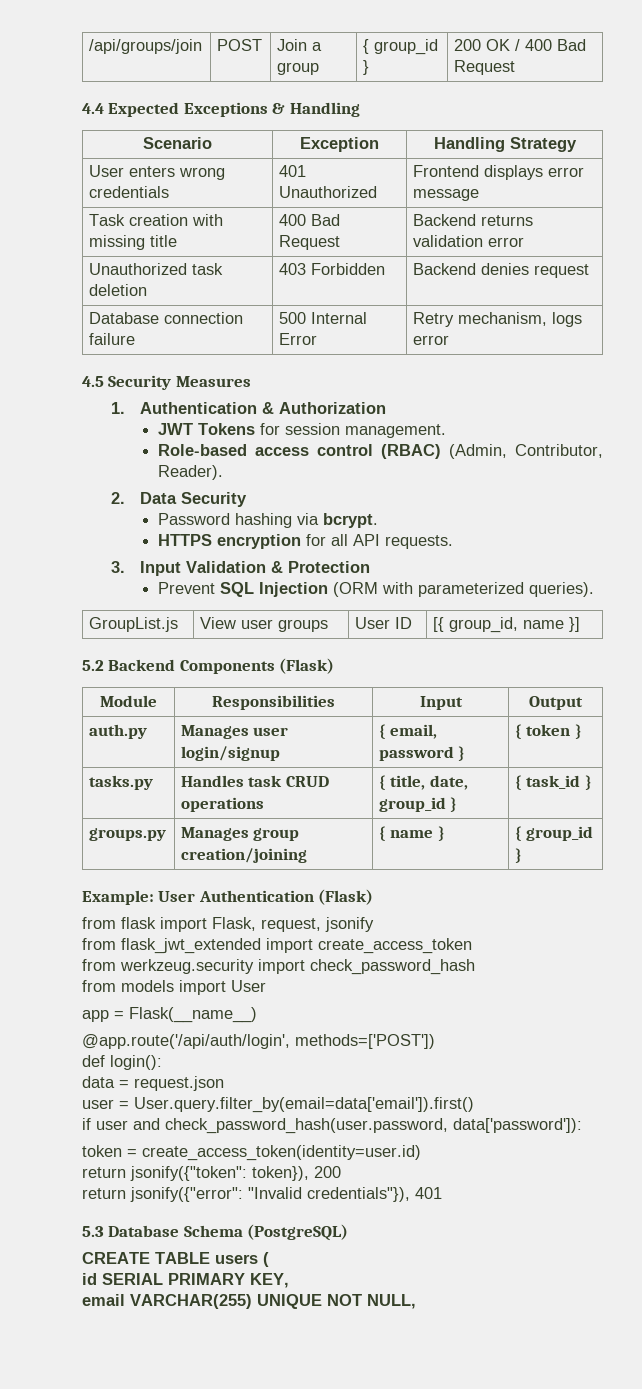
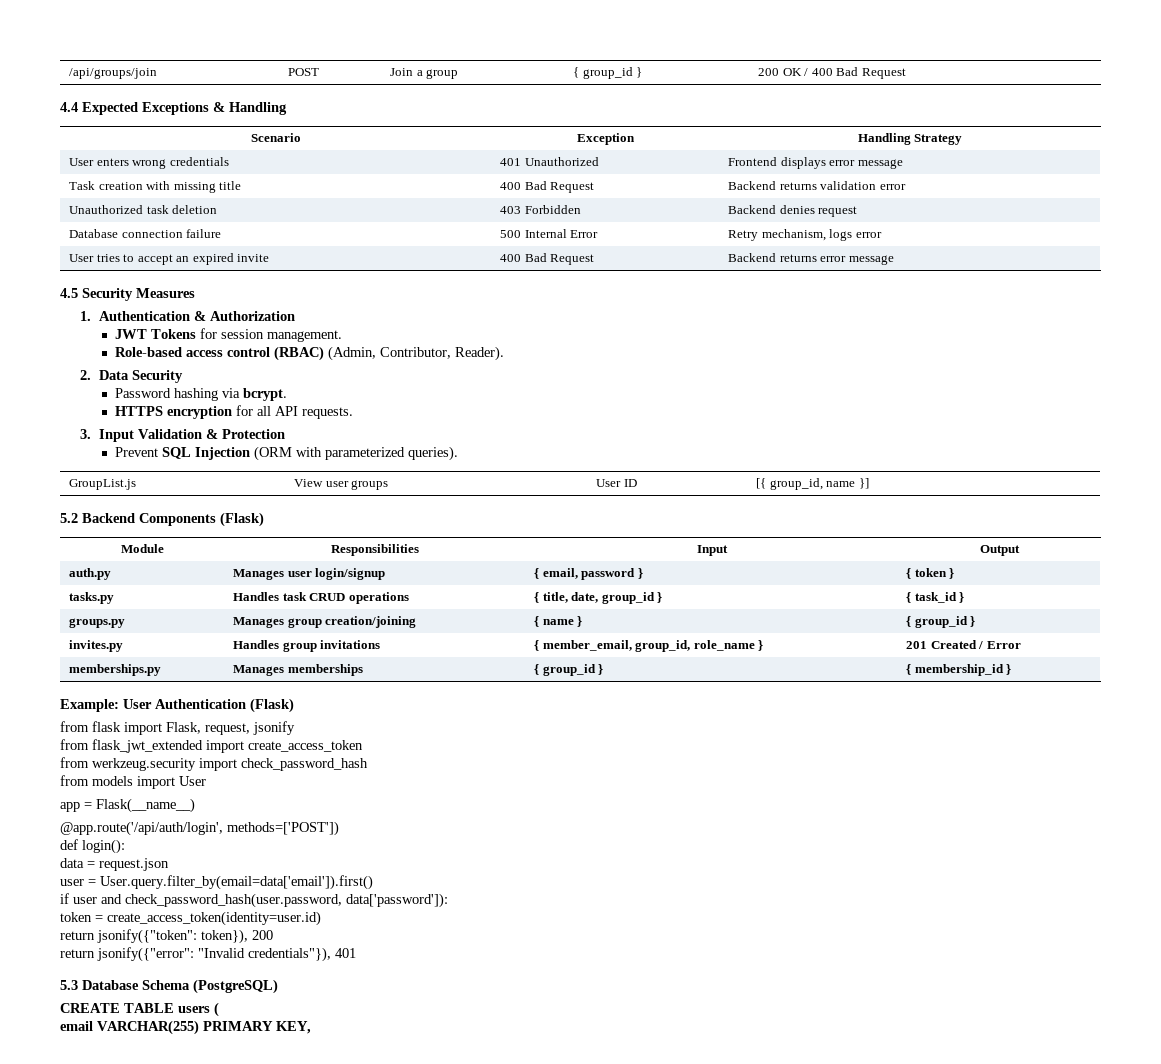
(450, 340) none -> [69,253,270,265] [500,253,595,265] [728,253,894,265] // User tries to accept an expired invite | 400 Bad Request | Backend returns error message
(523, 855) none -> [69,640,124,652] [233,640,381,652] [534,640,764,652] [906,640,1021,649] [69,664,162,676] [233,664,363,676] [534,664,604,676] [906,664,1012,676] // invites.py | Handles group invitations | { member_email, group_id, role_name } | 201 Created / Error // memberships.py | Manages memberships | { group_id } | { membership_id }
[82,1273,163,1285] id SERIAL -> [60,1020,199,1035] email VARCHAR(255)
[82,1294,416,1309] // email VARCHAR(255) UNIQUE NOT NULL, -> (311, 1027) none

